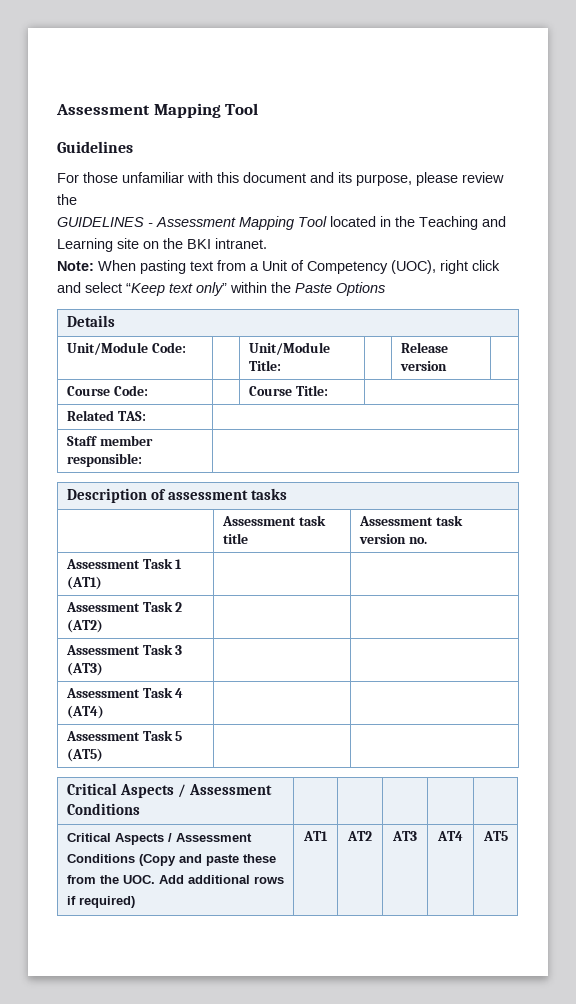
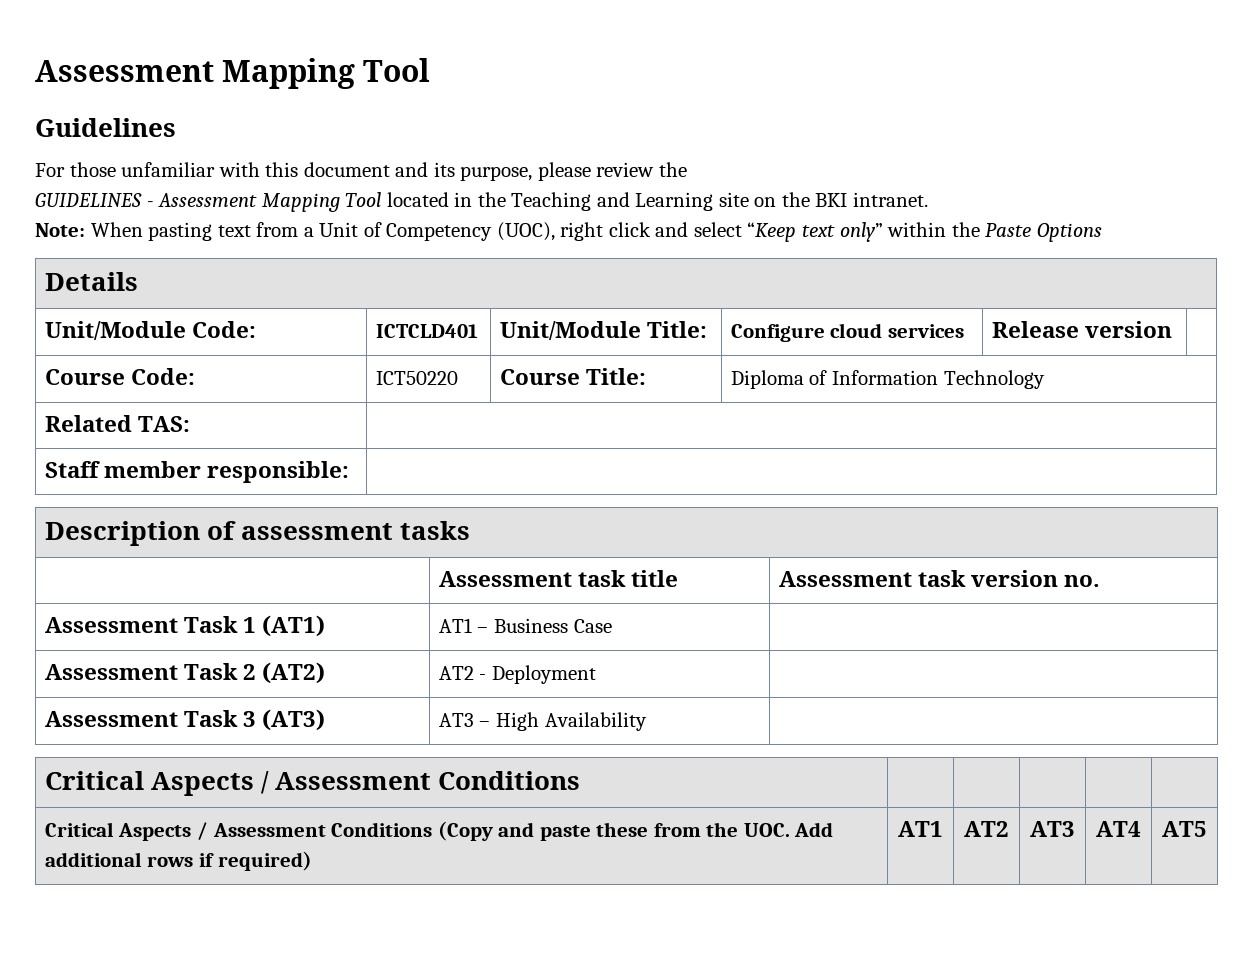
(186, 347) none -> [375,324,478,338] ICTCLD401
(281, 365) none -> [730,323,964,342] Configure cloud services
(148, 390) none -> [375,371,458,385] ICT50220
(328, 390) none -> [730,370,1045,389] Diploma of Information Technology
(102, 583) none -> [438,618,612,633] AT1 – Business Case
(103, 626) none -> [438,665,596,684] AT2 - Deployment
[65,687,184,698] [66,705,104,719] [65,730,183,741] [66,748,103,762] | // Assessment Task 4 (AT4) | | // Assessment Task 5 (AT5) | -> [438,712,647,731] AT3 – High Availability

